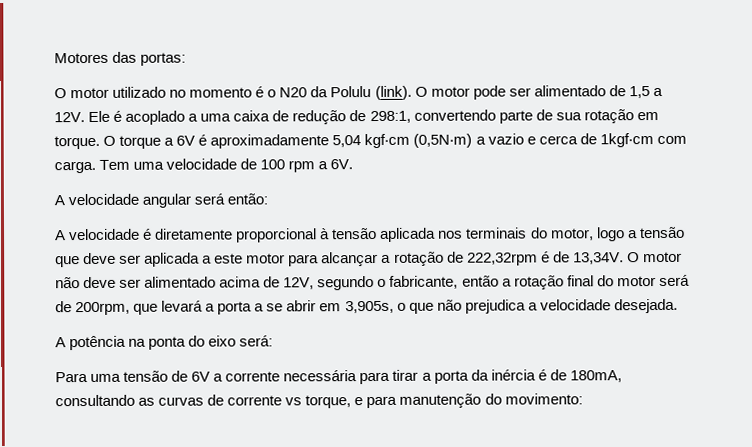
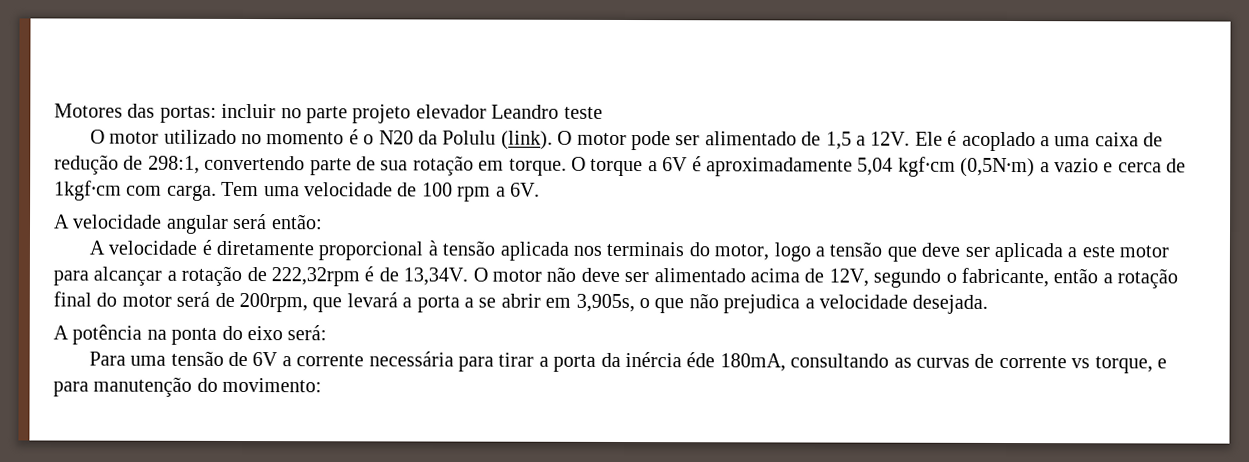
(187, 59) none -> [221,103,603,124] incluir no parte projeto elevador Leandro teste
[537,369,567,381] é de -> [686,352,716,368] éde

